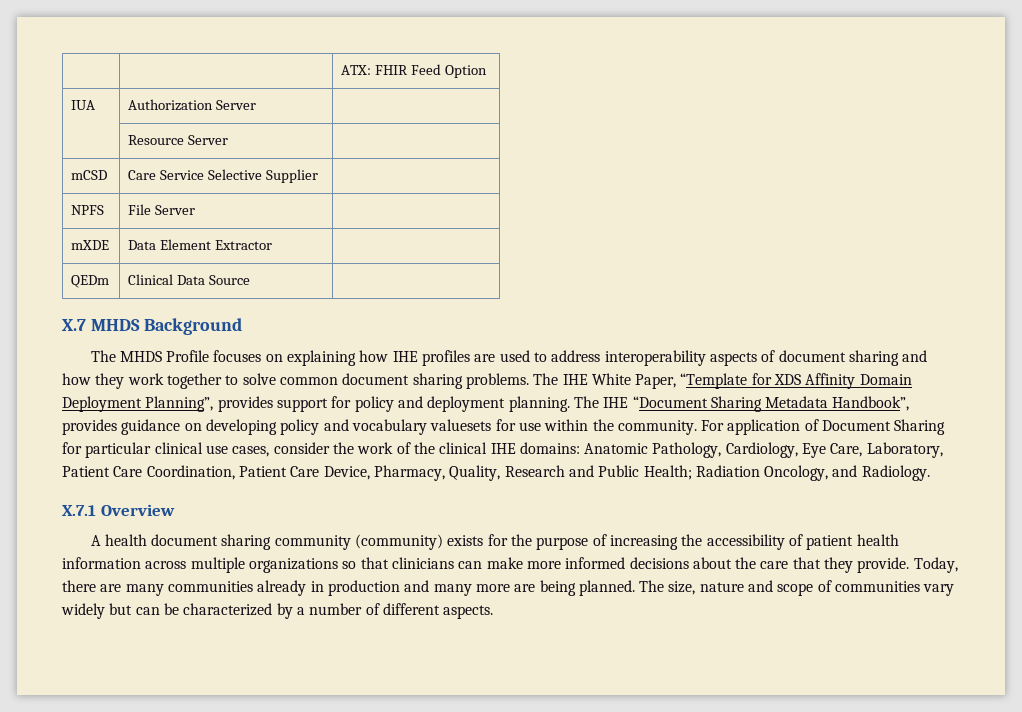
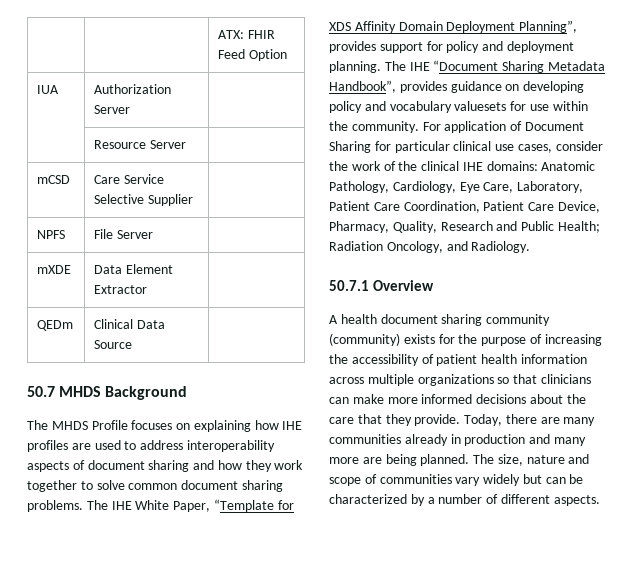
[62,319,86,331] X.7 -> [27,386,55,397] 50.7
[62,505,96,516] X.7.1 -> [329,280,369,291] 50.7.1

